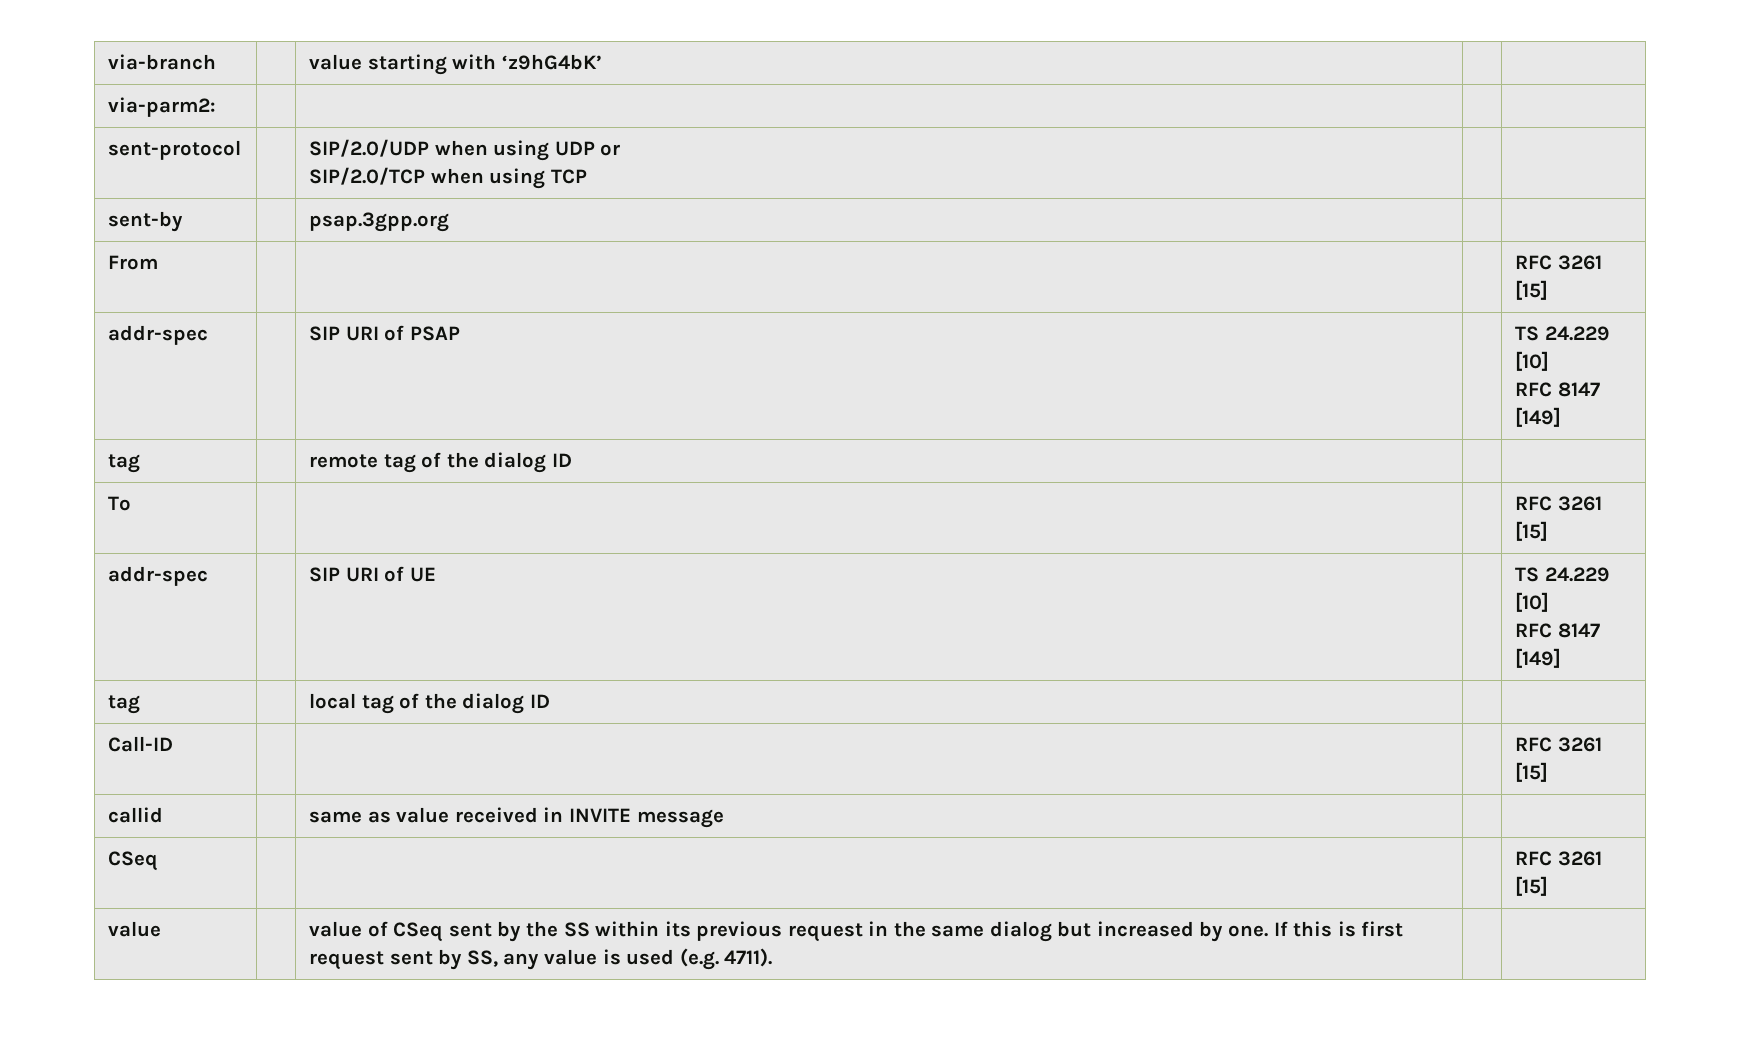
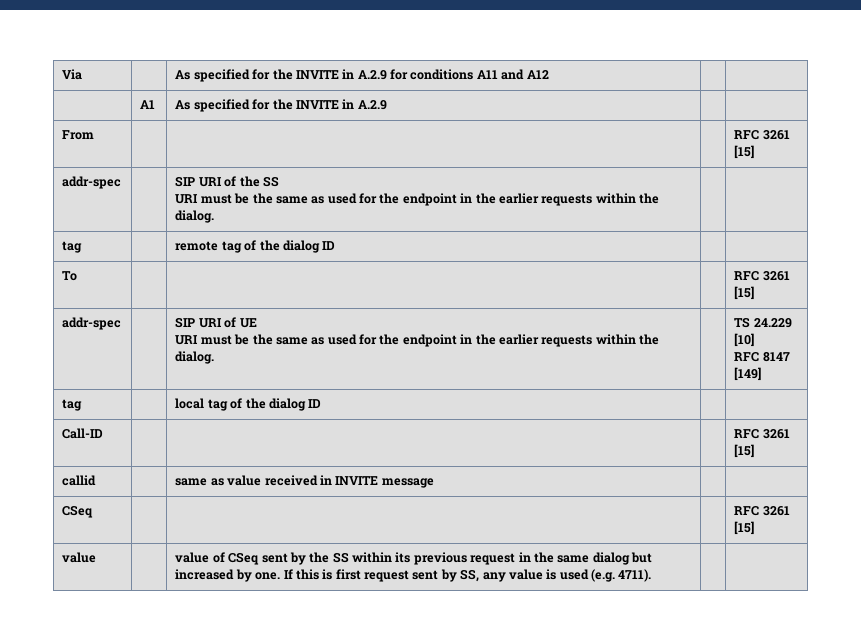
[108,54,217,70] [309,54,602,75] [108,97,217,117] [108,140,242,160] [309,139,621,161] [309,167,587,189] [108,211,184,232] [309,212,450,232] via-branch | | value starting with ‘z9hG4bK’ | | // via-parm2: | | | | // sent-protocol | | SIP/2.0/UDP when using UDP or // SIP/2.0/TCP when using TCP | | // sent-by | | psap.3gpp.org -> [62,69,83,80] [175,69,549,82] [140,100,156,109] [175,99,387,112] Via | | As specified for the INVITE in A.2.9 for conditions A11 and A12 | | // | A1 | As specified for the INVITE in A.2.9
[409,326,460,341] [1515,326,1610,341] [1515,351,1550,371] [1515,382,1600,397] [1515,407,1562,427] PSAP | | TS 24.229 [10] // RFC 8147 [149] -> [239,176,279,187] [175,193,660,206] [175,210,215,223] the SS // URI must be the same as used for the endpoint in the earlier requests within the dialog. | |
(436, 574) none -> [175,334,660,347] [175,351,215,364] // URI must be the same as used for the endpoint in the earlier requests within the dialog.

